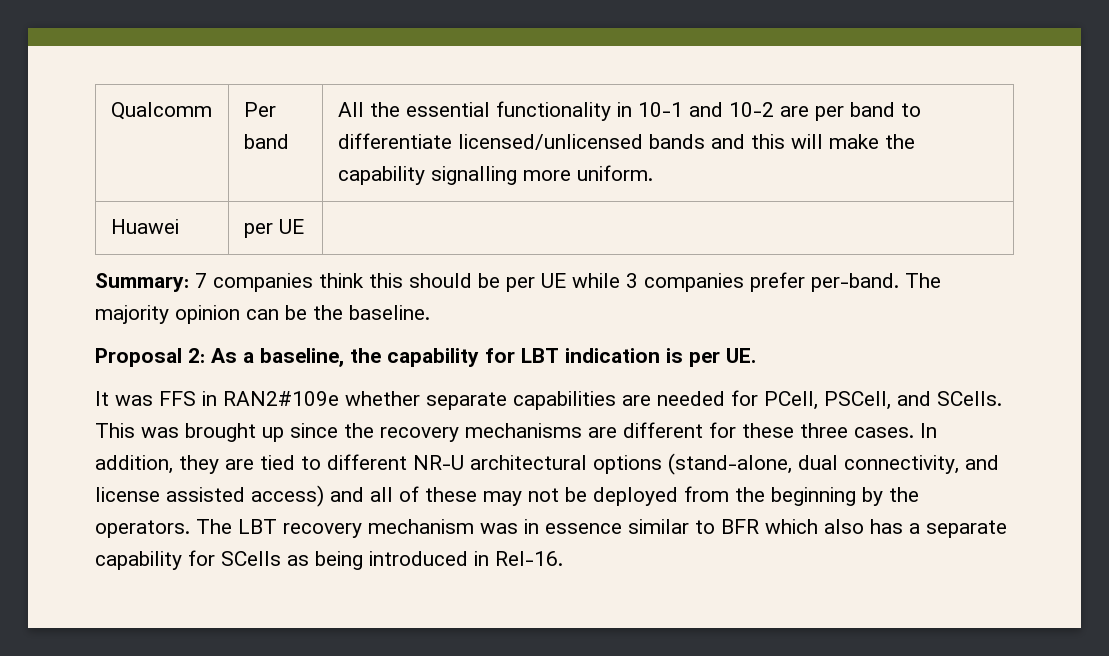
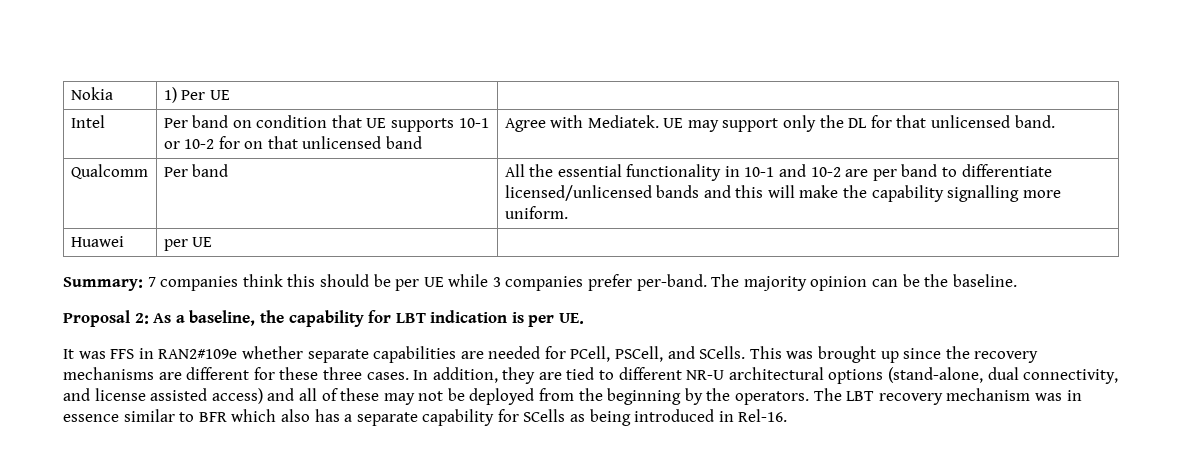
(110, 111) none -> [70,87,113,100] [163,87,230,103] [70,115,105,128] [163,115,489,132] [163,136,423,149] [504,115,1055,132] Nokia | 1) Per UE | // Intel | Per band on condition that UE supports 10-1 or 10-2 for on that unlicensed band | Agree with Mediatek. UE may support only the DL for that unlicensed band. //

